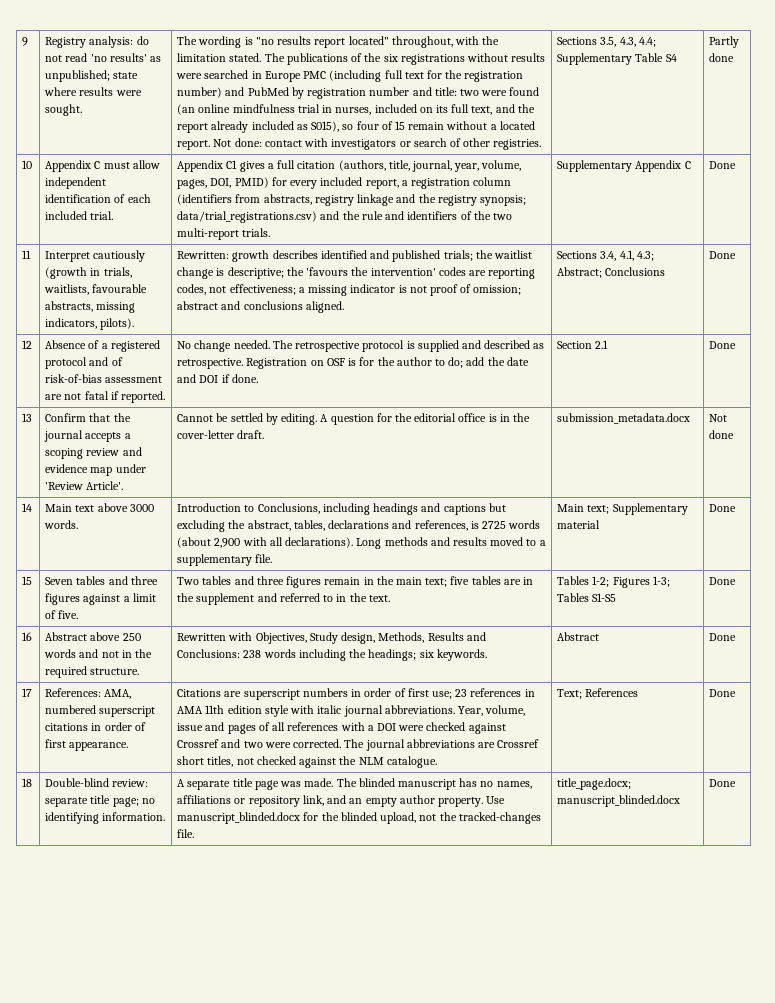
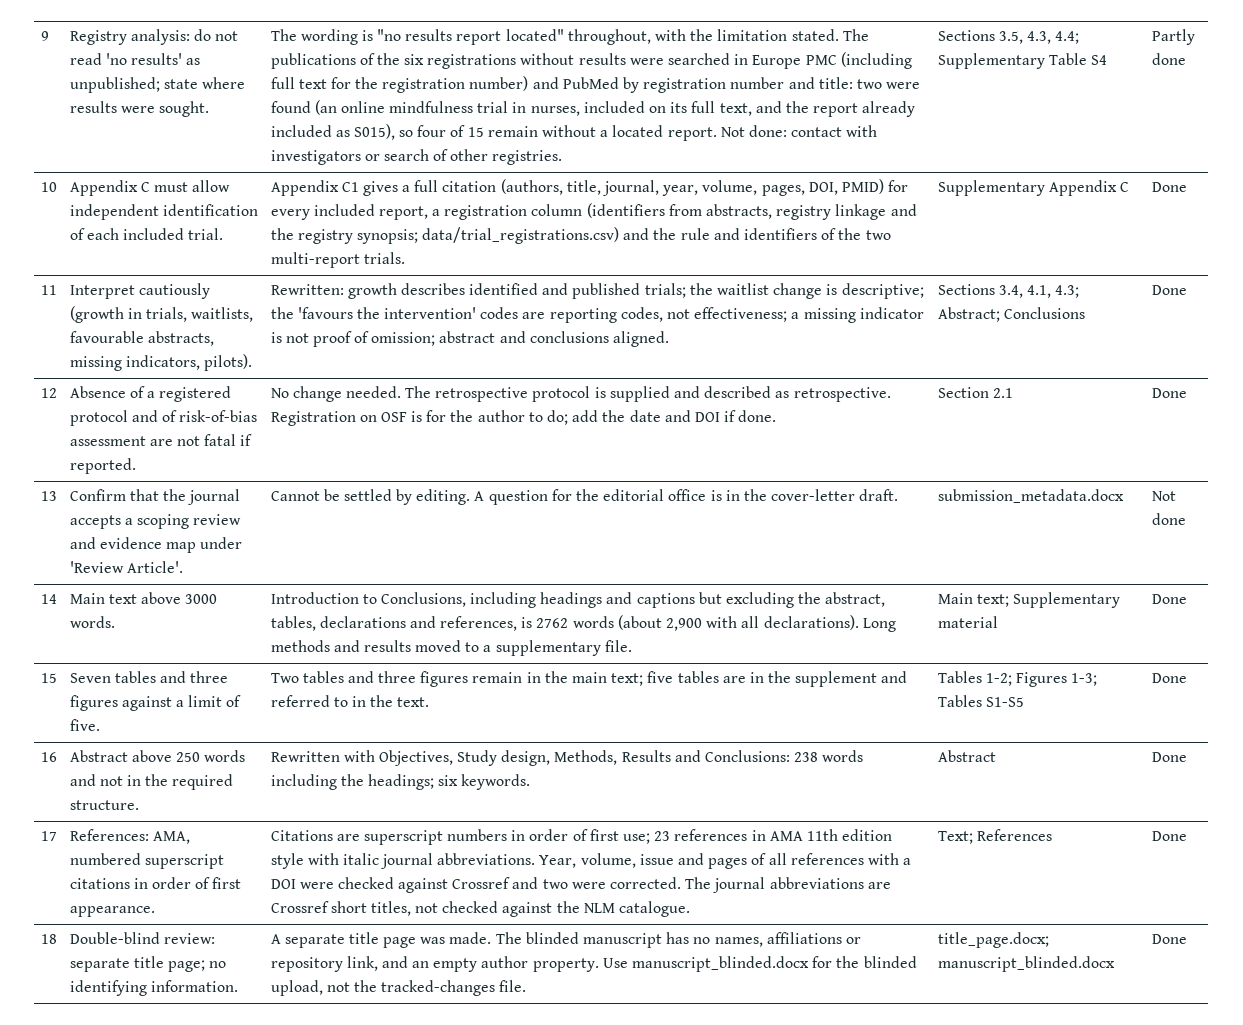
[481,521,506,529] 2725 -> [536,618,569,628] 2762

